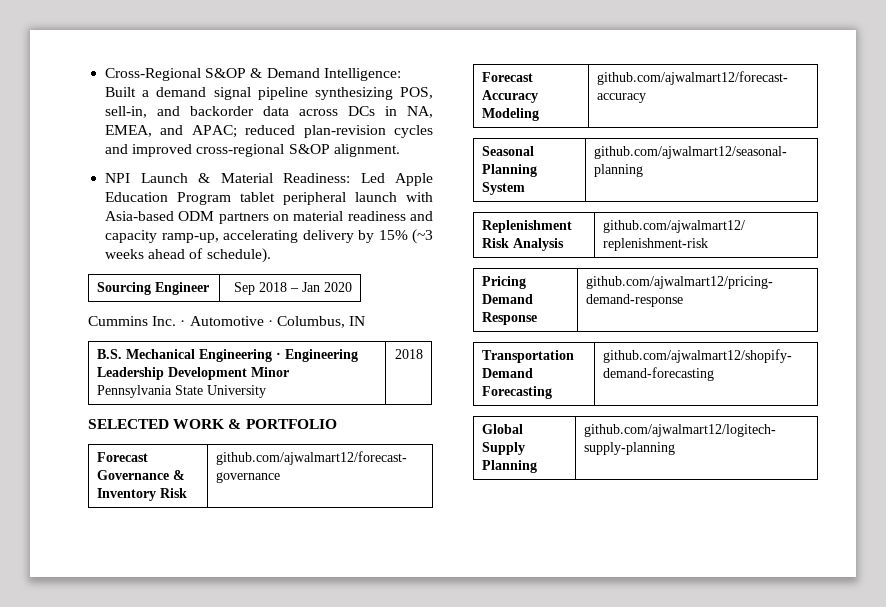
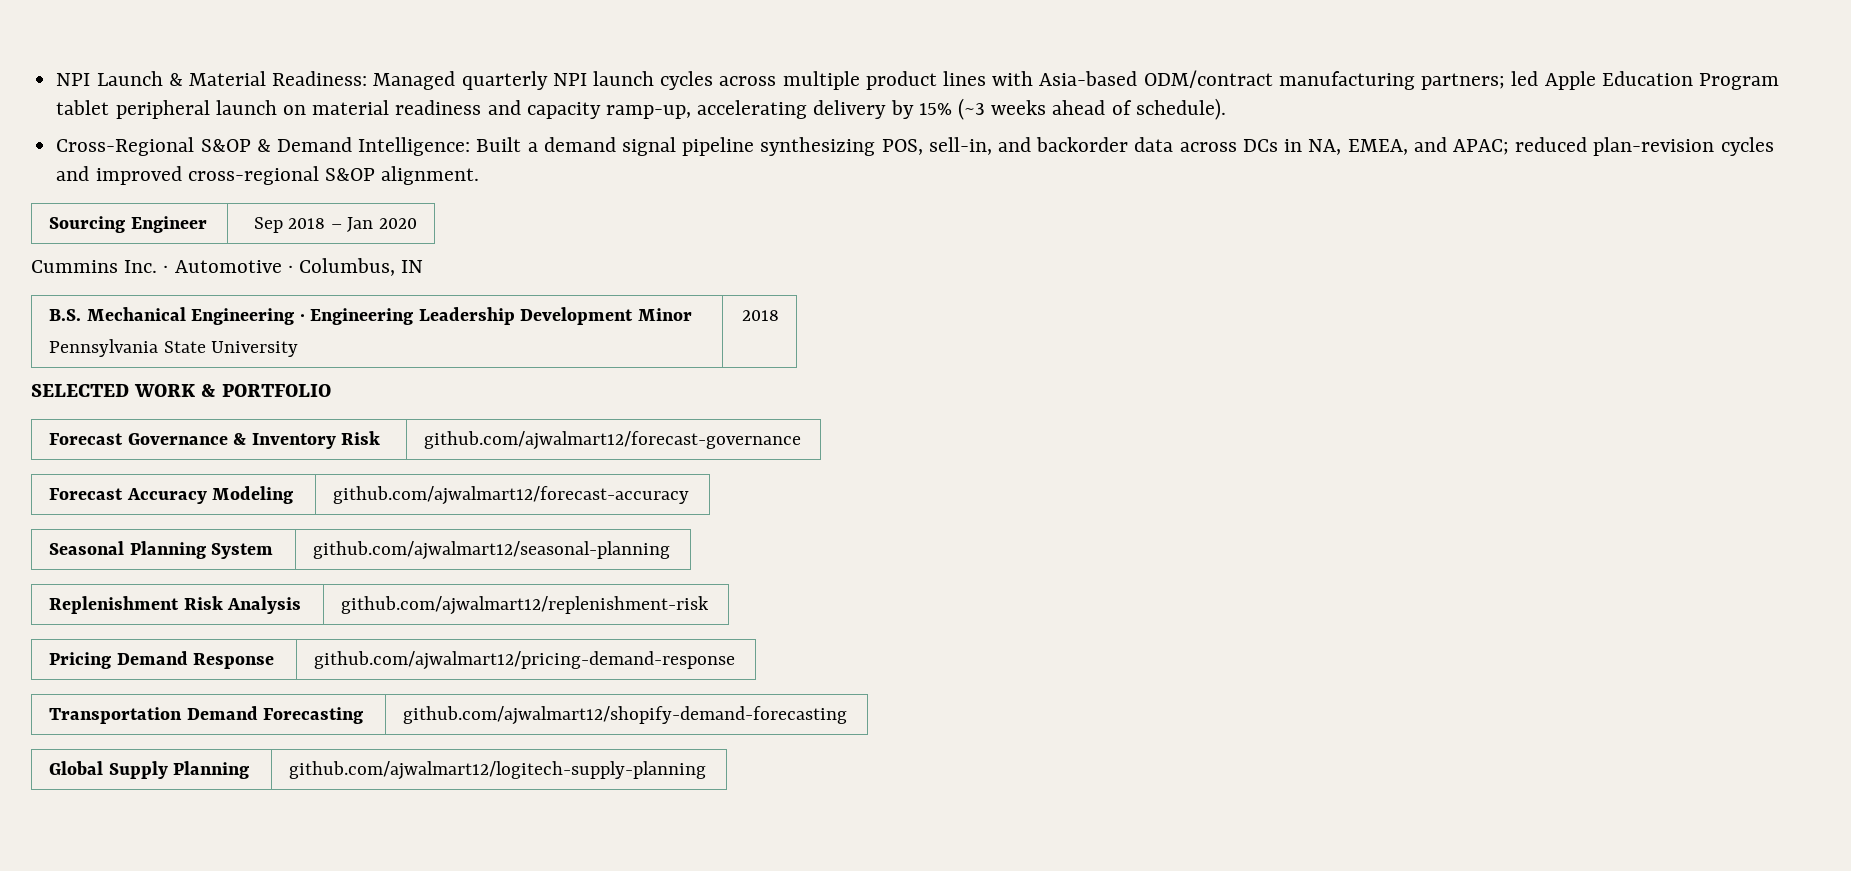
(105, 74) none -> [56,70,1779,90] [56,98,1226,120] NPI Launch & Material Readiness: Managed quarterly NPI launch cycles across multiple product lines with Asia-based ODM/contract manufacturing partners; led Apple Education Program tablet peripheral launch on material readiness and capacity ramp-up, accelerating delivery by 15% (~3 weeks ahead of schedule). //
[105,173,433,186] [105,192,433,205] [105,211,433,224] [105,229,433,244] [105,248,271,263] // NPI Launch & Material Readiness: Led Apple Education Program tablet peripheral launch with Asia-based ODM partners on material readiness and capacity ramp-up, accelerating delivery by 15% (~3 weeks ahead of schedule). -> (480, 175) none

